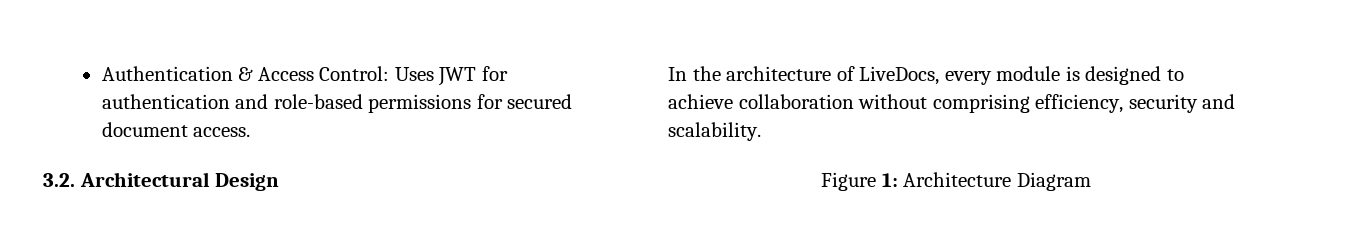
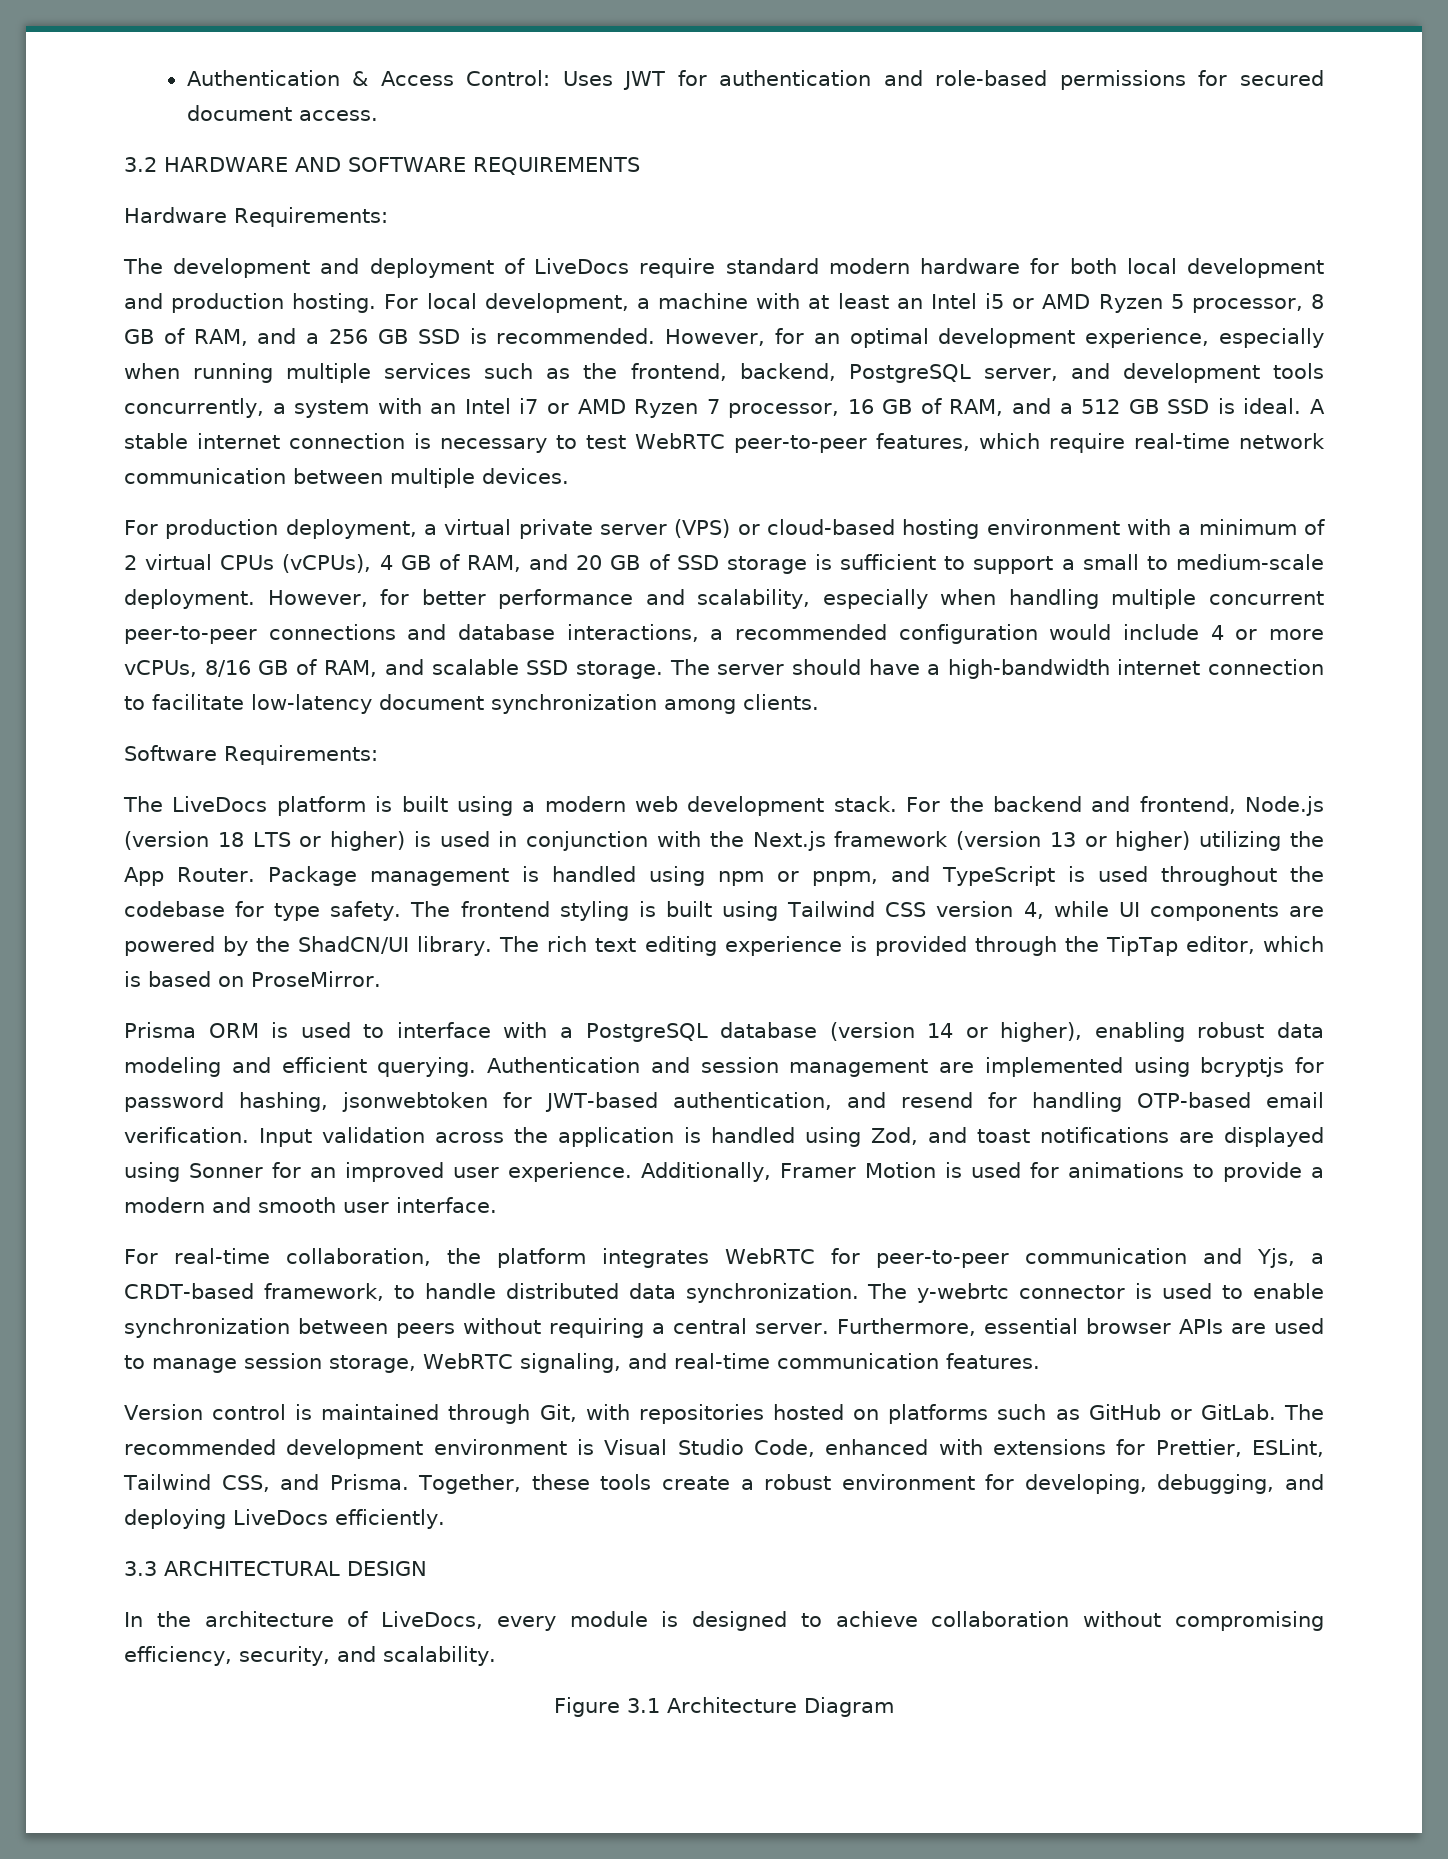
[43,172,280,191] 3.2. Architectural Design -> [124,157,640,175] [124,207,388,227] [123,258,1325,278] [124,293,1324,313] [124,328,1324,348] [124,363,1324,383] [124,398,1325,418] [124,433,1325,453] [124,468,569,488] [124,519,1325,539] [124,554,1324,574] [124,589,1324,609] [124,624,1324,644] [124,659,1324,679] [124,694,819,714] [124,745,378,765] [123,796,1324,816] [124,831,1325,851] [124,866,1324,886] [124,901,1324,921] [124,936,1324,956] [124,971,381,987] [124,1022,1324,1042] [124,1057,1324,1077] [124,1092,1324,1112] [124,1127,1324,1147] [124,1162,1324,1182] [124,1197,497,1213] [124,1248,1325,1268] [124,1283,1324,1303] [124,1318,1324,1338] [124,1353,1040,1373] [124,1404,1324,1424] [124,1439,1324,1459] [123,1474,1324,1494] [124,1509,445,1529] [124,1561,427,1576] 3.2 HARDWARE AND SOFTWARE REQUIREMENTS // Hardware Requirements: // The development and deployment of LiveDocs require standard modern hardware for both local development and production hosting. For local development, a machine with at least an Intel i5 or AMD Ryzen 5 processor, 8 GB of RAM, and a 256 GB SSD is recommended. However, for an optimal development experience, especially when running multiple services such as the frontend, backend, PostgreSQL server, and development tools concurrently, a system with an Intel i7 or AMD Ryzen 7 processor, 16 GB of RAM, and a 512 GB SSD is ideal. A stable internet connection is necessary to test WebRTC peer-to-peer features, which require real-time network communication between multiple devices. // For production deployment, a virtual private server (VPS) or cloud-based hosting environment with a minimum of 2 virtual CPUs (vCPUs), 4 GB of RAM, and 20 GB of SSD storage is sufficient to support a small to medium-scale deployment. However, for better performance and scalability, especially when handling multiple concurrent peer-to-peer connections and database interactions, a recommended configuration would include 4 or more vCPUs, 8/16 GB of RAM, and scalable SSD storage. The server should have a high-bandwidth internet connection to facilitate low-latency document synchronization among clients. // Software Requirements: // The LiveDocs platform is built using a modern web development stack. For the backend and frontend, Node.js (version 18 LTS or higher) is used in conjunction with the Next.js framework (version 13 or higher) utilizing the App Router. Package management is handled using npm or pnpm, and TypeScript is used throughout the codebase for type safety. The frontend styling is built using Tailwind CSS version 4, while UI components are powered by the ShadCN/UI library. The rich text editing experience is provided through the TipTap editor, which is based on ProseMirror. // Prisma ORM is used to interface with a PostgreSQL database (version 14 or higher), enabling robust data modeling and efficient querying. Authentication and session management are implemented using bcryptjs for password hashing, jsonwebtoken for JWT-based authentication, and resend for handling OTP-based email verification. Input validation across the application is handled using Zod, and toast notifications are displayed using Sonner for an improved user experience. Additionally, Framer Motion is used for animations to provide a modern and smooth user interface. // For real-time collaboration, the platform integrates WebRTC for peer-to-peer communication and Yjs, a CRDT-based framework, to handle distributed data synchronization. The y-webrtc connector is used to enable synchronization between peers without requiring a central server. Furthermore, essential browser APIs are used to manage session storage, WebRTC signaling, and real-time communication features. // Version control is maintained through Git, with repositories hosted on platforms such as GitHub or GitLab. The recommended development environment is Visual Studio Code, enhanced with extensions for Prettier, ESLint, Tailwind CSS, and Prisma. Together, these tools create a robust environment for developing, debugging, and deploying LiveDocs efficiently. // 3.3 ARCHITECTURAL DESIGN
[932,94,1198,113] comprising efficiency, security -> [1174,1611,1324,1631] [124,1646,330,1666] compromising efficiency, security,
[881,173,898,187] 1: -> [626,1698,660,1713] 3.1

